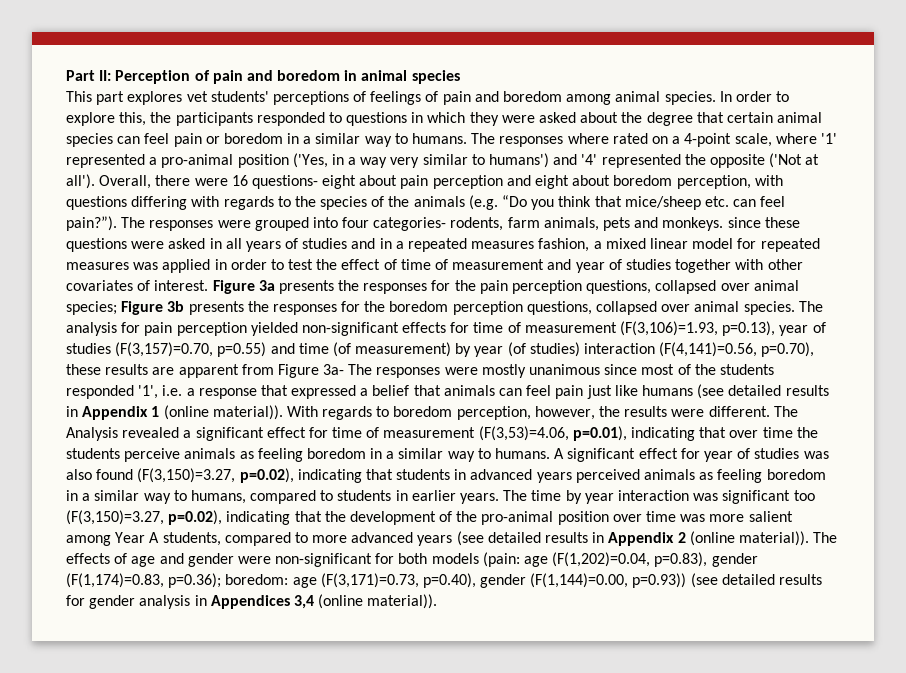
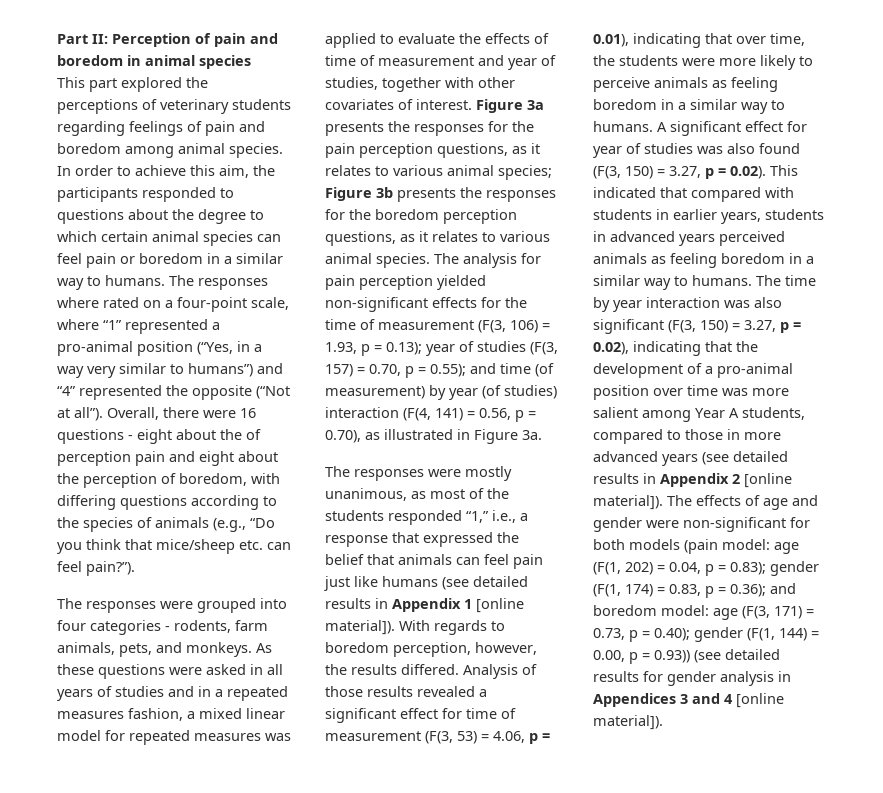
[127,91,367,105] explores vet students' perceptions of -> [121,77,208,92] [57,99,291,114] [57,121,125,136] explored the perceptions of veterinary students regarding
[66,112,147,126] explore this, -> [135,165,249,178] achieve this aim,
[411,112,577,126] in which they were asked -> (124, 216) none
[696,112,724,123] that -> [250,210,264,220] [57,231,97,242] to which
[684,133,732,147] 4-point -> [177,297,247,312] four-point
[820,133,837,144] '1' -> [103,320,122,330] “1”
[292,153,328,168] ('Yes, -> [197,342,233,355] (“Yes,
[489,153,820,168] [66,174,783,189] [66,196,274,210] humans') and '4' represented the opposite ('Not at all'). Overall, there were 16 questions- eight about pain perception and eight about boredom perception, with questions differing with regards -> [188,363,283,377] [57,385,290,400] [57,407,256,421] [57,429,261,444] [57,451,278,466] [57,473,280,488] [57,495,259,510] humans”) and “4” represented the opposite (“Not at all”). Overall, there were 16 questions - eight about the of perception pain and eight about the perception of boredom, with differing questions according
[388,195,498,210] the animals (e.g. -> [155,517,246,532] animals (e.g.,
(117, 223) none -> (135, 568) //
[373,217,447,231] categories- -> [90,620,170,635] categories -
[603,217,631,231] pets -> [119,643,152,657] pets,
[727,217,761,228] since -> [256,643,272,653] As
[214,259,381,270] in order to test the effect -> [380,33,530,44] to evaluate the effects
[625,259,671,270] studies -> [325,77,378,90] studies,
[655,280,750,294] collapsed over -> [512,143,540,154] [325,165,443,176] as it relates to various
[596,301,691,315] collapsed over -> [400,231,550,242] as it relates to various
[473,321,826,336] [66,342,267,357] time of measurement (F(3,106)=1.93, p=0.13), year of studies (F(3,157)=0.70, p=0.55) -> [505,297,527,308] [325,319,550,333] [325,341,558,356] [325,364,466,378] the time of measurement (F(3, 106) = 1.93, p = 0.13); year of studies (F(3, 157) = 0.70, p = 0.55);
[659,342,815,357] [66,364,345,378] (F(4,141)=0.56, p=0.70), these results are apparent from Figure 3a- -> [403,408,536,422] [325,429,542,444] (F(4, 141) = 0.56, p = 0.70), as illustrated in Figure 3a. //
[529,364,638,375] unanimous since -> [325,488,426,501] unanimous, as
[138,385,183,399] '1', i.e. -> [466,510,516,523] “1,” i.e.,
[360,388,369,396] a -> [497,532,519,543] the
[163,405,283,420] (online material)). -> [476,598,524,613] [325,620,395,635] [online material]).
[671,406,798,417] [66,427,118,441] were different. The Analysis -> [401,664,537,679] [325,686,413,697] differed. Analysis of those results
[478,426,627,441] (F(3,53)=4.06, p=0.01), -> [425,731,550,744] [593,34,629,47] (F(3, 53) = 4.06, p = 0.01),
[762,427,818,438] [66,448,120,459] time the students -> [770,33,805,46] [593,55,813,70] time, the students were more likely to
[137,468,393,483] (F(3,150)=3.27, p=0.02), indicating that -> [593,165,798,179] [593,187,794,202] [593,209,761,224] (F(3, 150) = 3.27, p = 0.02). This indicated that compared with students in earlier years,
[190,490,500,504] humans, compared to students in earlier years. -> [692,275,752,286] humans.
[722,490,815,504] [66,510,223,525] significant too (F(3,150)=3.27, p=0.02), -> [754,297,782,308] [593,319,801,334] [593,342,629,355] also significant (F(3, 150) = 3.27, p = 0.02),
[456,511,478,522] the -> [705,366,713,374] a
(308, 537) none -> [685,429,740,440] those in
[689,531,809,546] (online material)). -> [744,473,792,488] [593,495,663,510] [online material]).
[482,552,758,567] [66,573,687,588] (pain: age (F(1,202)=0.04, p=0.83), gender (F(1,174)=0.83, p=0.36); boredom: age (F(3,171)=0.73, p=0.40), gender (F(1,144)=0.00, p=0.93)) -> [684,539,799,554] [593,561,819,576] [593,583,796,598] [593,605,814,620] [593,627,819,642] [593,650,690,664] (pain model: age (F(1, 202) = 0.04, p = 0.83); gender (F(1, 174) = 0.83, p = 0.36); and boredom model: age (F(3, 171) = 0.73, p = 0.40); gender (F(1, 144) = 0.00, p = 0.93))
[293,594,438,609] 3,4 (online material)). -> [680,693,784,708] [593,715,663,730] 3 and 4 [online material]).

